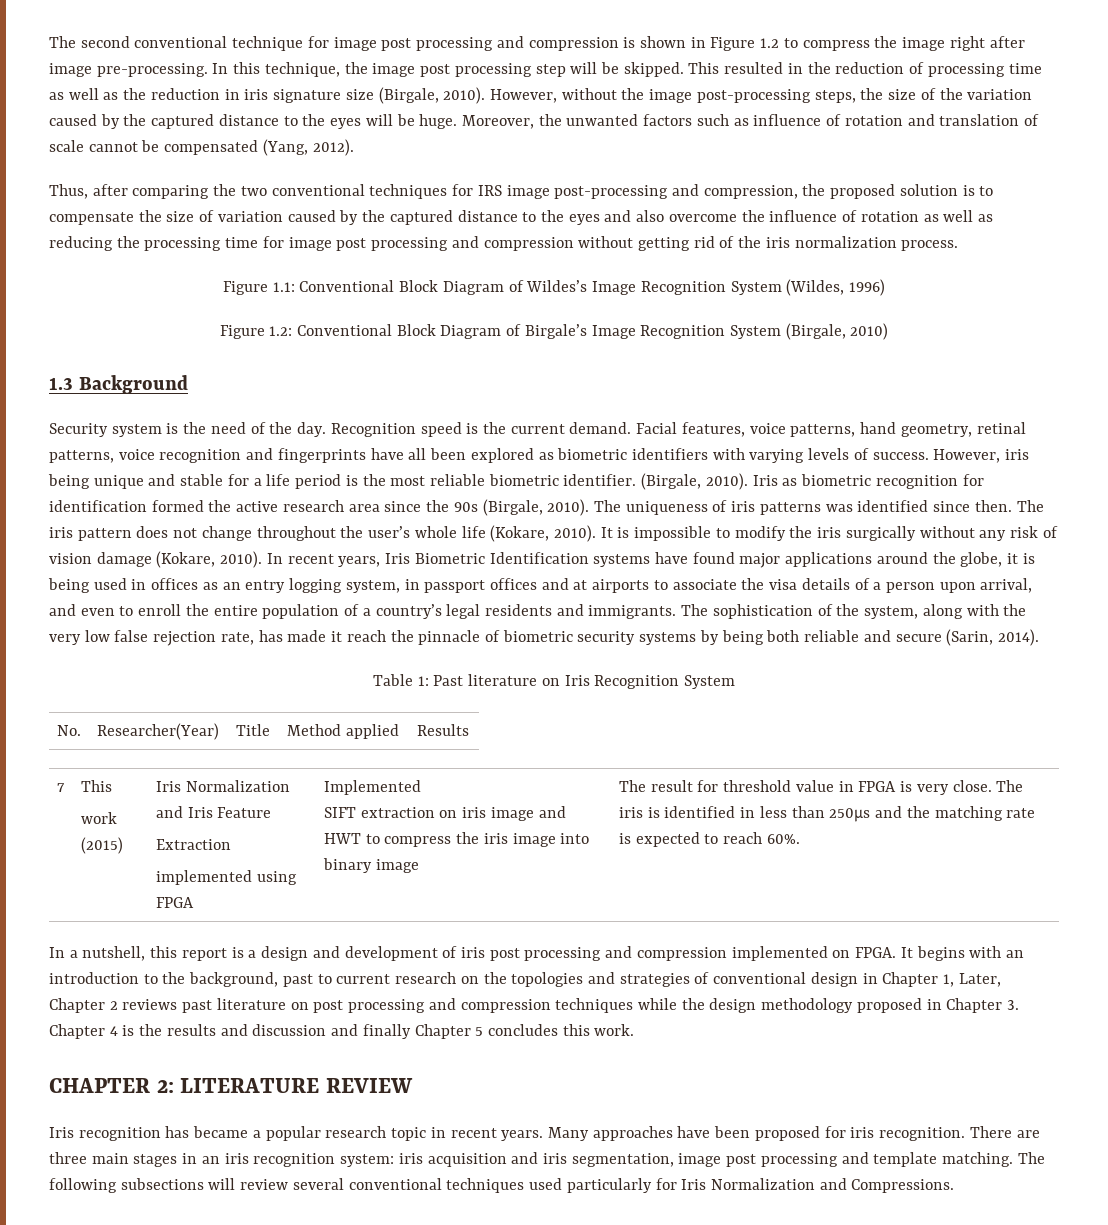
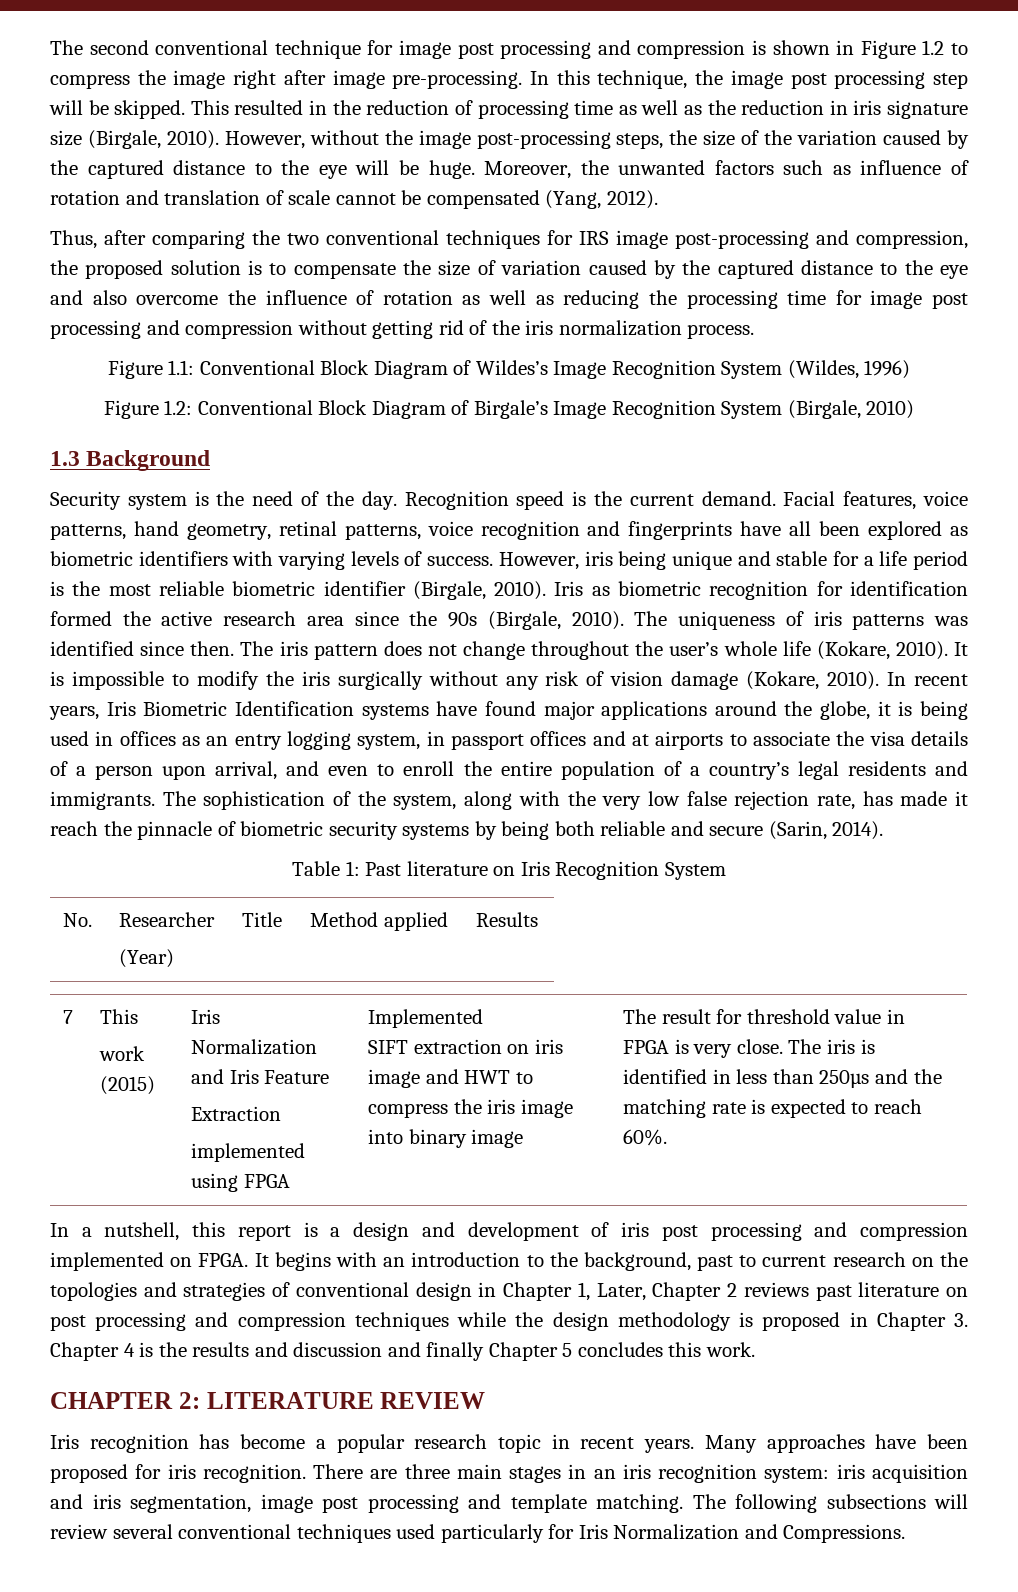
[330,118,362,129] eyes -> [318,165,347,179] eye
[568,214,600,225] eyes -> [940,265,969,279] eye
[563,474,637,486] identifier. -> [323,581,406,596] identifier
[96,723,219,740] Researcher(Year) -> [119,912,216,927] [119,949,175,968] Researcher // (Year)
(854, 1005) none -> [739,1312,754,1327] is
[193,1126,249,1138] became -> [240,1434,306,1449] become

